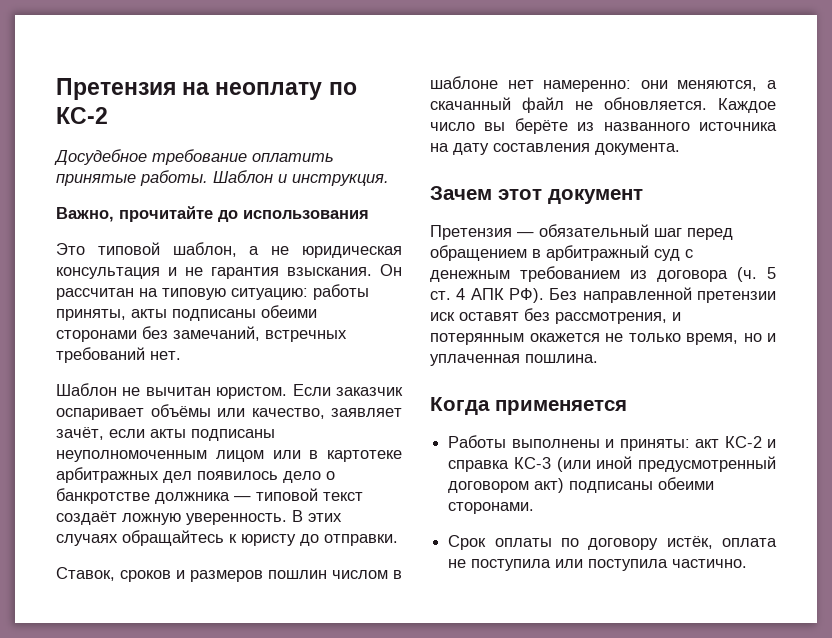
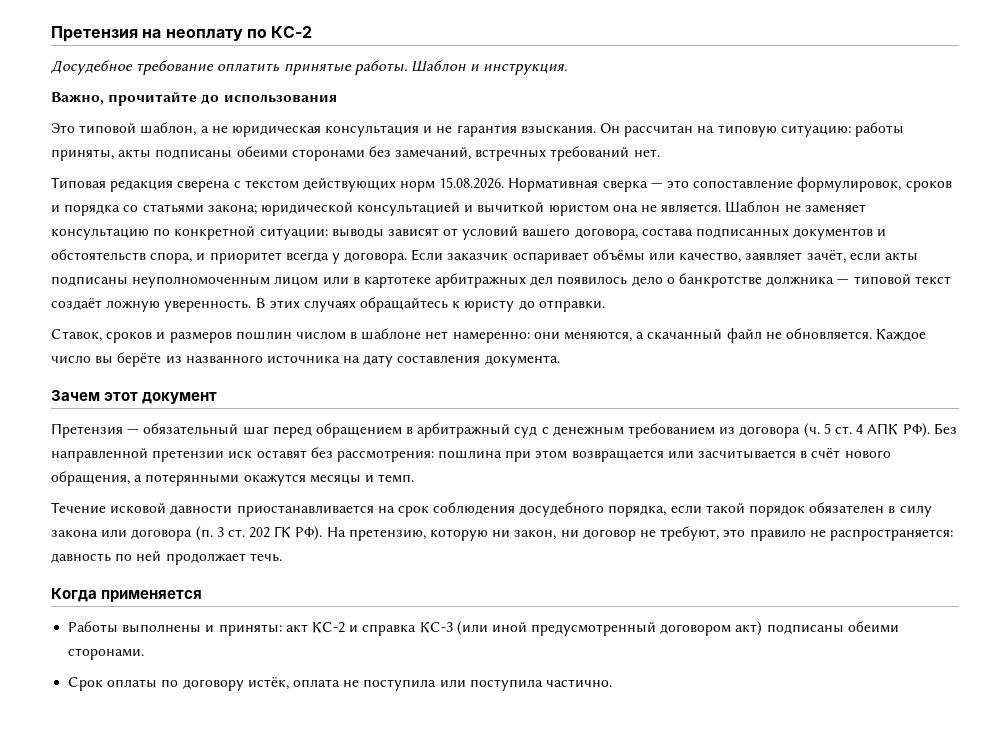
[56,383,288,399] Шаблон не вычитан юристом. -> [51,177,952,192] [51,201,866,216] [51,226,887,240] [51,249,408,264] Типовая редакция сверена с текстом действующих норм 15.08.2026. Нормативная сверка — это сопоставление формулировок, сроков и порядка со статьями закона; юридической консультацией и вычиткой юристом она не является. Шаблон не заменяет консультацию по конкретной ситуации: выводы зависят от условий вашего договора, состава подписанных документов и обстоятельств спора, и приоритет всегда у договора.
[555,312,681,324] [430,333,776,345] [430,354,598,366] рассмотрения, и потерянным окажется не только время, но и уплаченная пошлина. -> [336,448,891,462] [51,471,415,486] [51,502,932,517] [51,526,953,541] [51,551,282,565] рассмотрения: пошлина при этом возвращается или засчитывается в счёт нового обращения, а потерянными окажутся месяцы и темп. // Течение исковой давности приостанавливается на срок соблюдения досудебного порядка, если такой порядок обязателен в силу закона или договора (п. 3 ст. 202 ГК РФ). На претензию, которую ни закон, ни договор не требуют, это правило не распространяется: давность по ней продолжает течь.

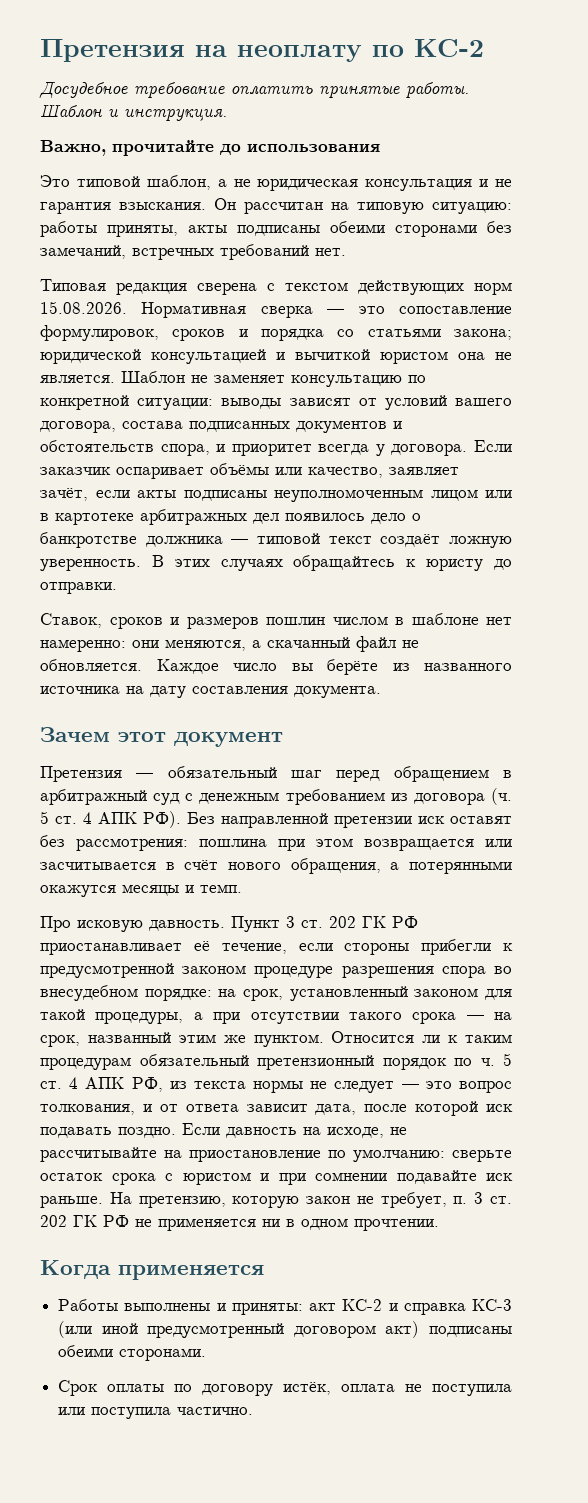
[51,502,932,517] [51,526,953,541] [51,551,282,565] Течение исковой давности приостанавливается на срок соблюдения досудебного порядка, если такой порядок обязателен в силу закона или договора (п. 3 ст. 202 ГК РФ). На претензию, которую ни закон, ни договор не требуют, это правило не распространяется: давность по ней продолжает течь. -> [40,916,418,932] [40,939,513,955] [40,963,512,978] [40,985,512,1001] [40,1009,512,1024] [40,1031,512,1047] [40,1053,512,1070] [40,1077,512,1093] [40,1101,513,1116] [40,1123,407,1138] [40,1147,512,1162] [40,1170,513,1185] [40,1192,512,1208] [40,1215,439,1231] Про исковую давность. Пункт 3 ст. 202 ГК РФ приостанавливает её течение, если стороны прибегли к предусмотренной законом процедуре разрешения спора во внесудебном порядке: на срок, установленный законом для такой процедуры, а при отсутствии такого срока — на срок, названный этим же пунктом. Относится ли к таким процедурам обязательный претензионный порядок по ч. 5 ст. 4 АПК РФ, из текста нормы не следует — это вопрос толкования, и от ответа зависит дата, после которой иск подавать поздно. Если давность на исходе, не рассчитывайте на приостановление по умолчанию: сверьте остаток срока с юристом и при сомнении подавайте иск раньше. На претензию, которую закон не требует, п. 3 ст. 202 ГК РФ не применяется ни в одном прочтении.

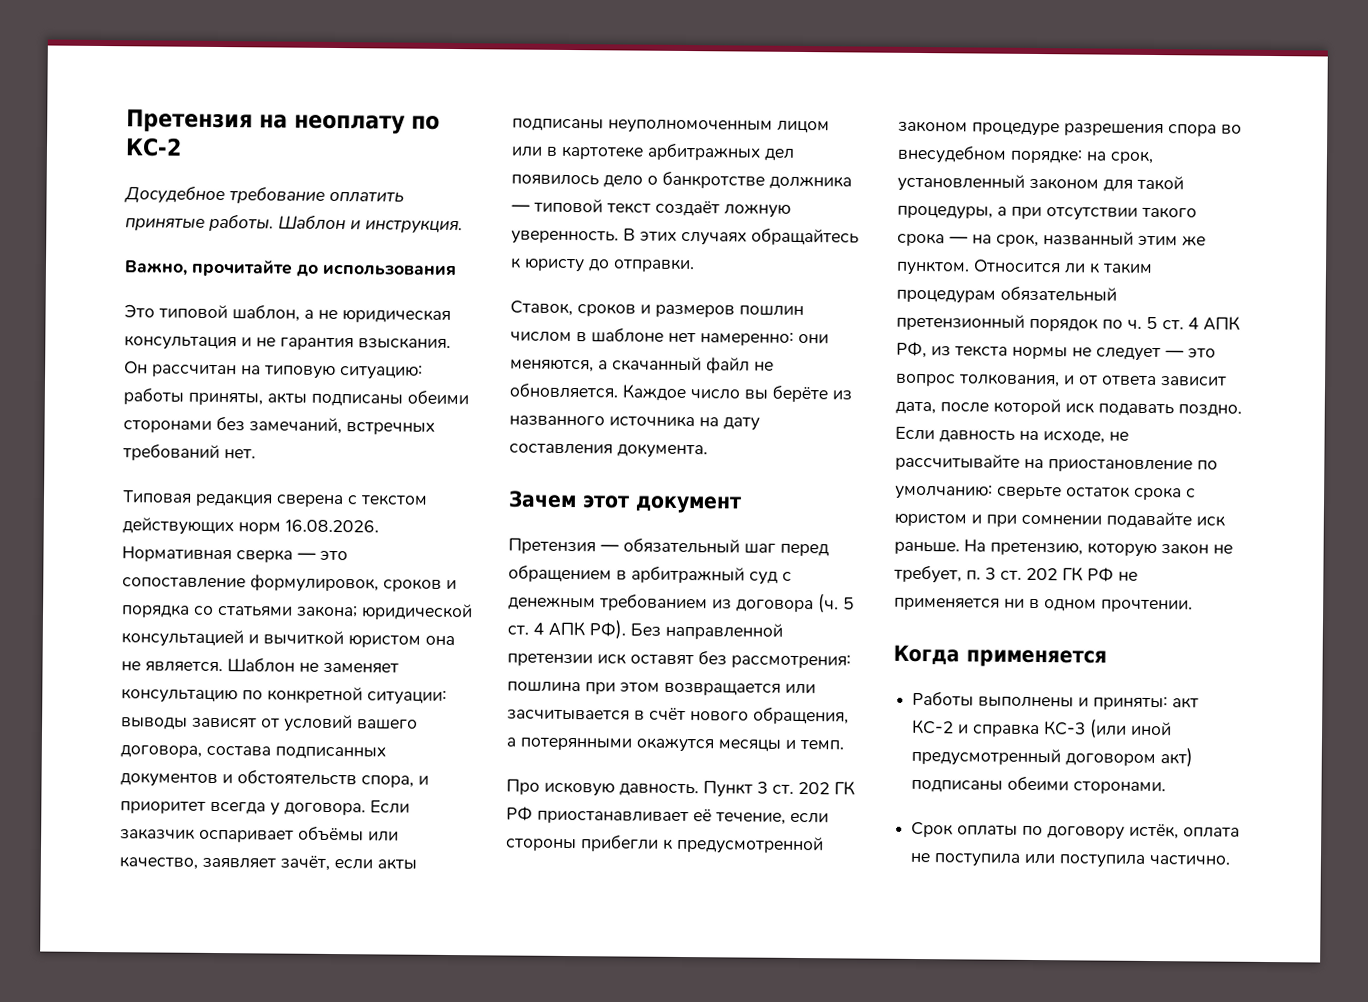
[40,301,127,314] 15.08.2026. -> [285,519,379,533] 16.08.2026.

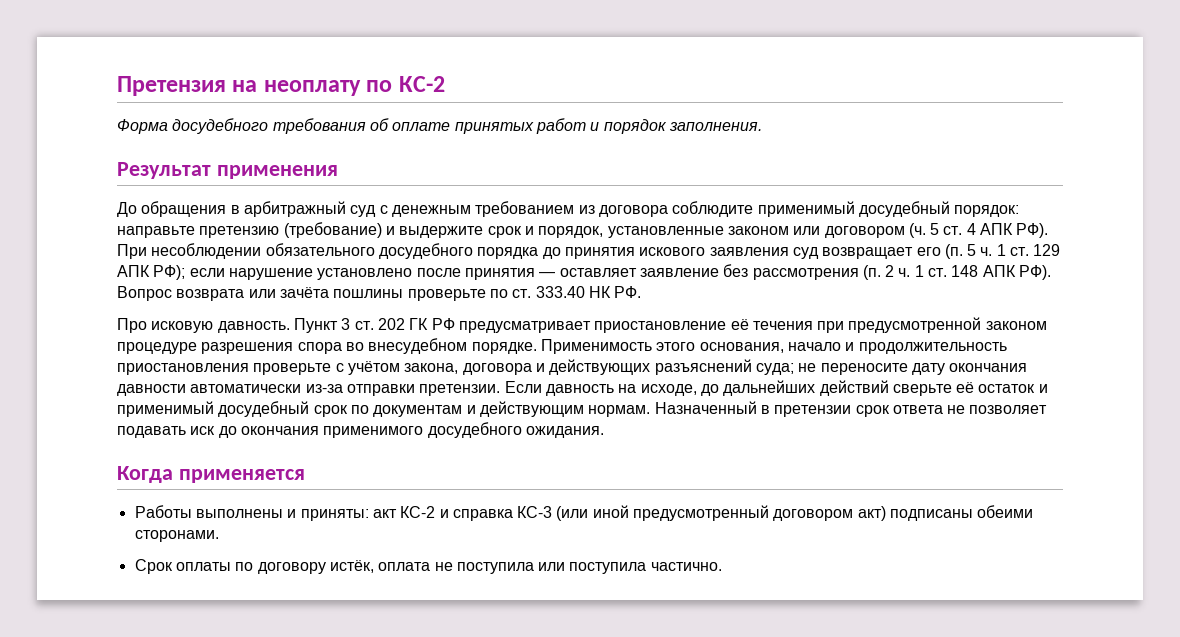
[124,185,404,205] [125,213,463,235] [124,259,457,277] [124,304,451,323] [124,335,451,351] [124,361,423,380] [123,387,469,407] [123,416,435,435] [122,443,256,462] [122,490,428,508] [122,517,379,536] [122,546,348,563] [122,574,457,593] [121,603,473,621] [121,629,455,648] [121,657,399,674] [121,686,447,705] [121,714,418,733] [120,745,386,760] [120,769,429,788] [120,800,410,816] [120,825,399,843] [119,855,417,871] [512,118,830,134] [511,142,795,161] [511,170,852,190] [511,198,791,218] [511,227,859,246] [510,257,695,273] [510,300,804,318] [510,327,829,346] [510,356,774,374] [509,382,852,403] [509,415,760,431] [509,443,708,459] [508,490,742,514] [508,537,829,557] [508,564,612,583] Досудебное требование оплатить принятые работы. Шаблон и инструкция. // Важно, прочитайте до использования // Это типовой шаблон, а не юридическая консультация и не гарантия взыскания. Он рассчитан на типовую ситуацию: работы приняты, акты подписаны обеими сторонами без замечаний, встречных требований нет. // Типовая редакция сверена с текстом действующих норм 16.08.2026. Нормативная сверка — это сопоставление формулировок, сроков и порядка со статьями закона; юридической консультацией и вычиткой юристом она не является. Шаблон не заменяет консультацию по конкретной ситуации: выводы зависят от условий вашего договора, состава подписанных документов и обстоятельств спора, и приоритет всегда у договора. Если заказчик оспаривает объёмы или качество, заявляет зачёт, если акты подписаны неуполномоченным лицом или в картотеке арбитражных дел появилось дело о банкротстве должника — типовой текст создаёт ложную уверенность. В этих случаях обращайтесь к юристу до отправки. // Ставок, сроков и размеров пошлин числом в шаблоне нет намеренно: они меняются, а скачанный файл не обновляется. Каждое число вы берёте из названного источника на дату составления документа. // Зачем этот документ // Претензия — обязательный шаг перед обращением -> [117,118,762,134] [117,162,338,179] [117,201,227,217] Форма досудебного требования об оплате принятых работ и порядок заполнения. // Результат применения // До обращения
(814, 606) none -> [672,201,1020,217] [117,222,905,238] соблюдите применимый досудебный порядок: направьте претензию (требование) и выдержите срок и порядок, установленные законом или договором
[630,622,783,640] [507,650,851,669] [507,681,816,696] [507,706,849,725] [506,737,844,753] Без направленной претензии иск оставят без рассмотрения: пошлина при этом возвращается или засчитывается в счёт нового обращения, а потерянными окажутся месяцы и темп. -> [117,243,1061,259] [117,264,1052,280] [117,286,642,301] При несоблюдении обязательного досудебного порядка до принятия искового заявления суд возвращает его (п. 5 ч. 1 ст. 129 АПК РФ); если нарушение установлено после принятия — оставляет заявление без рассмотрения (п. 2 ч. 1 ст. 148 АПК РФ). Вопрос возврата или зачёта пошлины проверьте по ст. 333.40 НК РФ.
[537,809,829,825] [506,834,674,852] приостанавливает её течение, если стороны прибегли к -> [458,319,845,333] предусматривает приостановление её течения при
[1010,149,1154,164] [897,173,1184,192] [897,205,1197,221] [897,231,1206,248] [896,259,1153,276] [896,285,1117,304] [896,313,1241,332] [896,341,1216,362] [895,373,1227,388] [895,398,1242,417] [895,426,1129,444] [895,453,1218,473] [895,484,1196,501] [894,511,1226,529] [894,539,1233,558] [893,564,1138,584] [894,597,1193,613] порядке: на срок, установленный законом для такой процедуры, а при отсутствии такого срока — на срок, названный этим же пунктом. Относится ли к таким процедурам обязательный претензионный порядок по ч. 5 ст. 4 АПК РФ, из текста нормы не следует — это вопрос толкования, и от ответа зависит дата, после которой иск подавать поздно. Если давность на исходе, не рассчитывайте на приостановление по умолчанию: сверьте остаток срока с юристом и при сомнении подавайте иск раньше. На претензию, которую закон не требует, п. 3 ст. 202 ГК РФ не применяется ни в одном прочтении. -> [471,339,1007,354] [117,359,1028,375] [117,380,1048,396] [117,401,1048,417] [117,422,604,438] порядке. Применимость этого основания, начало и продолжительность приостановления проверьте с учётом закона, договора и действующих разъяснений суда; не переносите дату окончания давности автоматически из-за отправки претензии. Если давность на исходе, до дальнейших действий сверьте её остаток и применимый досудебный срок по документам и действующим нормам. Назначенный в претензии срок ответа не позволяет подавать иск до окончания применимого досудебного ожидания.

